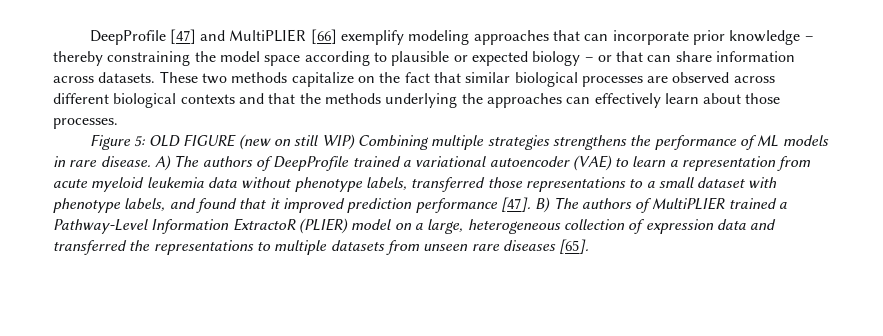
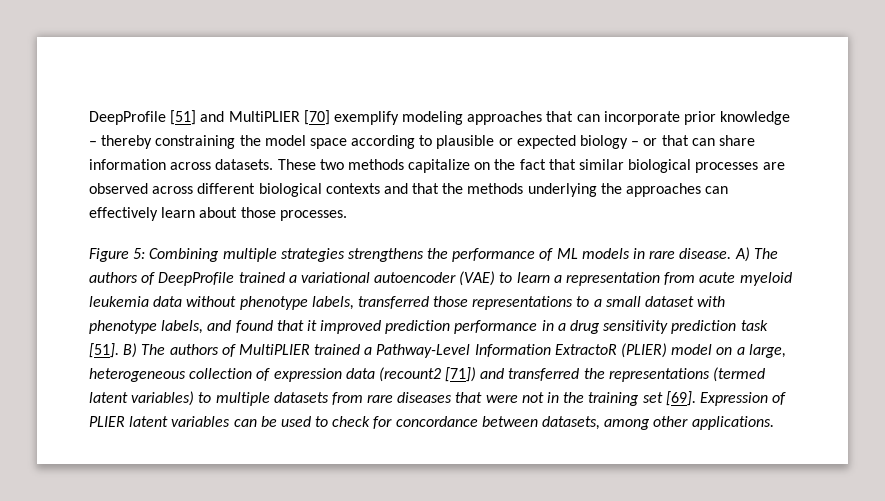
[89,29,196,45] DeepProfile [47] -> [89,110,197,125] DeepProfile [51]
[310,29,337,44] [66] -> [303,110,330,125] [70]
[149,134,355,150] OLD FIGURE (new on still WIP) -> (146, 253) none
[500,197,531,212] [47]. -> [541,320,768,334] [89,343,119,358] in a drug sensitivity prediction task [51].
(746, 224) none -> [378,367,477,382] (recount2 [71])
(254, 247) none -> [713,367,766,382] [89,391,195,406] (termed latent variables)
[423,244,469,251] unseen -> (363, 398) none
[559,239,590,254] [65]. -> [455,391,787,406] [89,416,774,430] that were not in the training set [69]. Expression of PLIER latent variables can be used to check for concordance between datasets, among other applications.

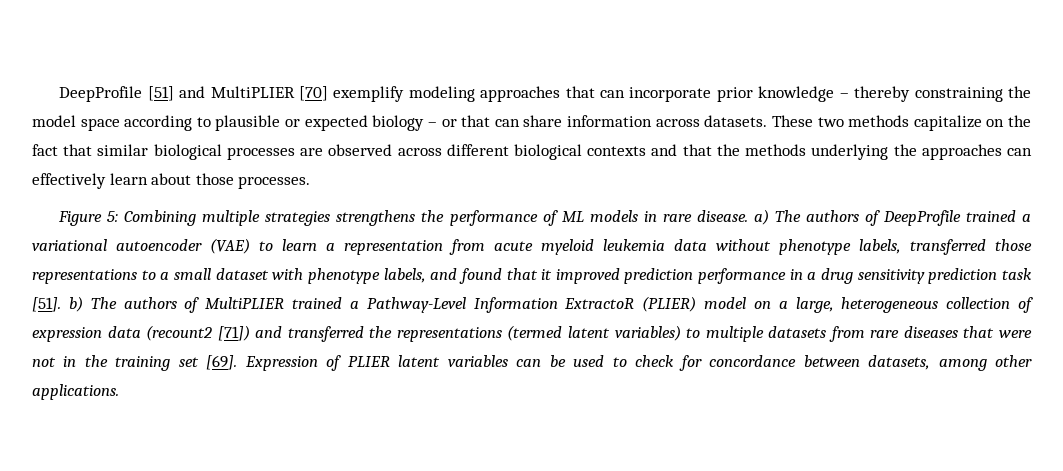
[734,247,750,262] A) -> [753,209,769,225] a)
[123,343,138,358] B) -> [68,296,83,312] b)

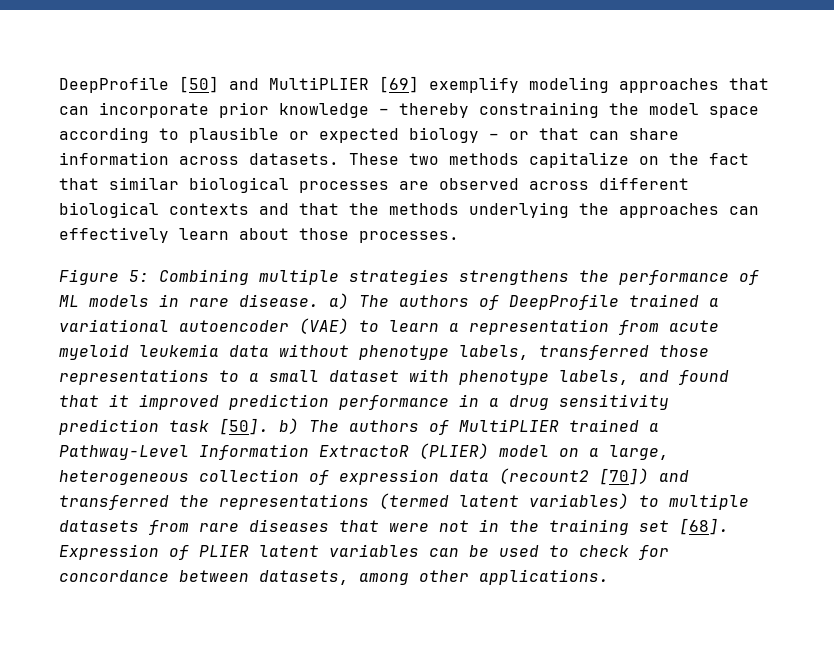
[59,86,174,102] DeepProfile [51] -> [59,76,219,93] DeepProfile [50]
[298,86,328,101] [70] -> [379,76,419,93] [69]
[32,297,61,312] [51]. -> [219,418,269,435] [50].
[217,325,250,341] [71]) -> [599,468,649,485] [70])
[206,355,238,370] [69]. -> [679,518,729,535] [68].

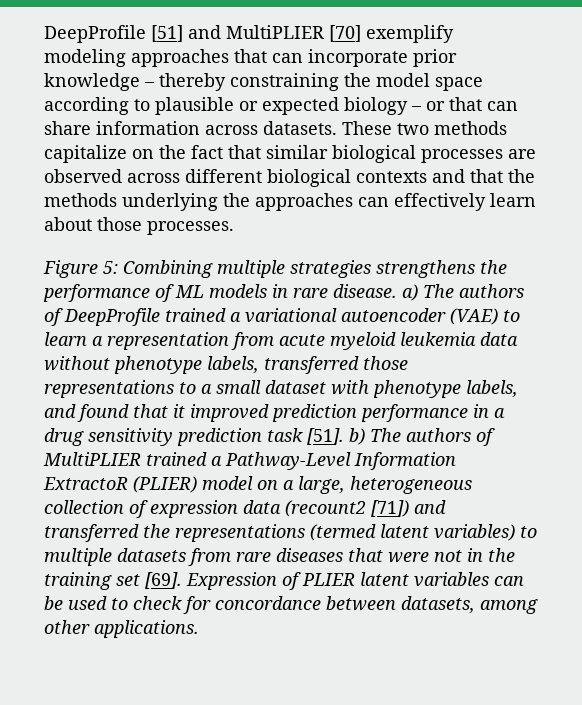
[59,76,219,93] DeepProfile [50] -> [44,25,183,43] DeepProfile [51]
[379,76,419,93] [69] -> [329,25,361,42] [70]
[219,418,269,435] [50]. -> [307,428,344,445] [51].
[599,468,649,485] [70]) -> [371,500,409,517] [71])
[679,518,729,535] [68]. -> [145,572,182,589] [69].

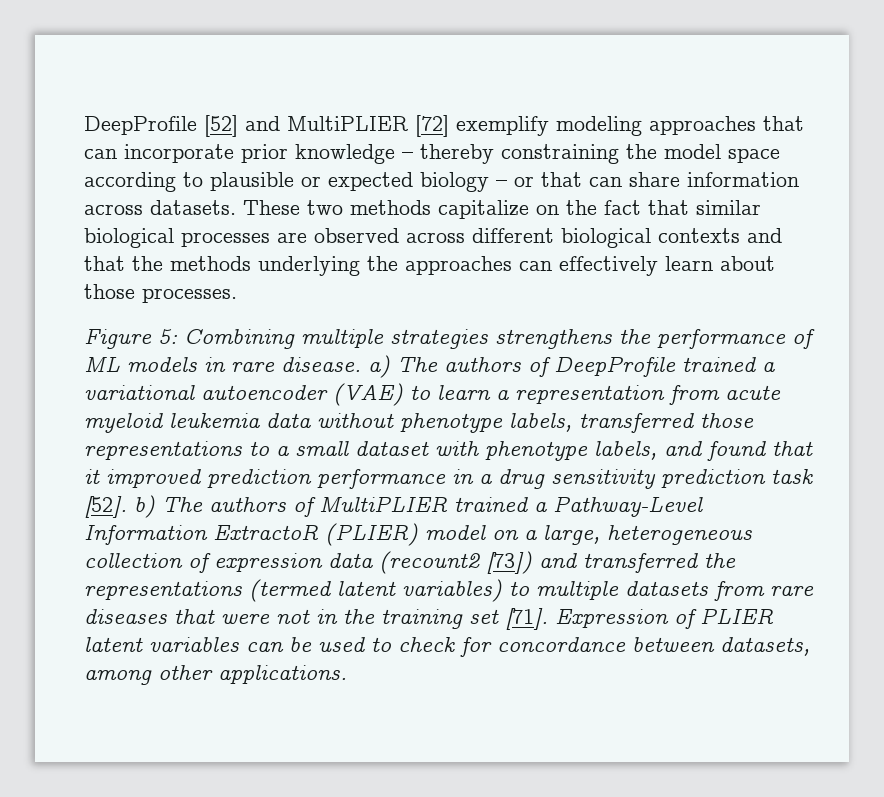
[44,25,183,43] DeepProfile [51] -> [84,115,238,137] DeepProfile [52]
[329,25,361,42] [70] -> [415,115,449,137] [72]
[307,428,344,445] [51]. -> [84,496,127,518] [52].
[371,500,409,517] [71]) -> [486,551,532,574] [73])
[145,572,182,589] [69]. -> [505,608,548,630] [71].

